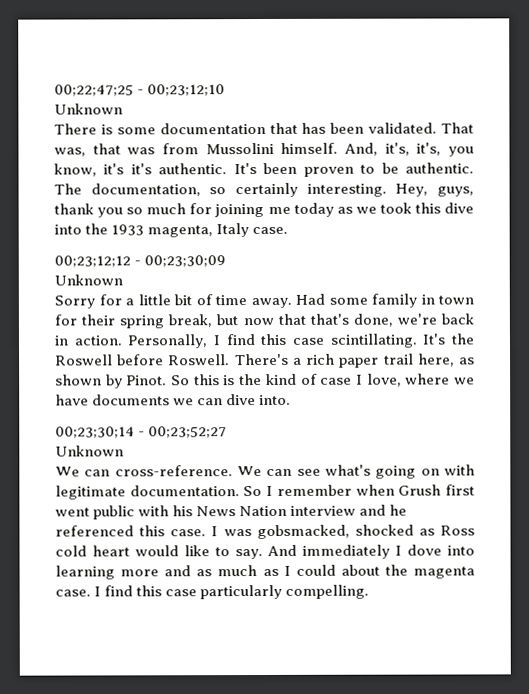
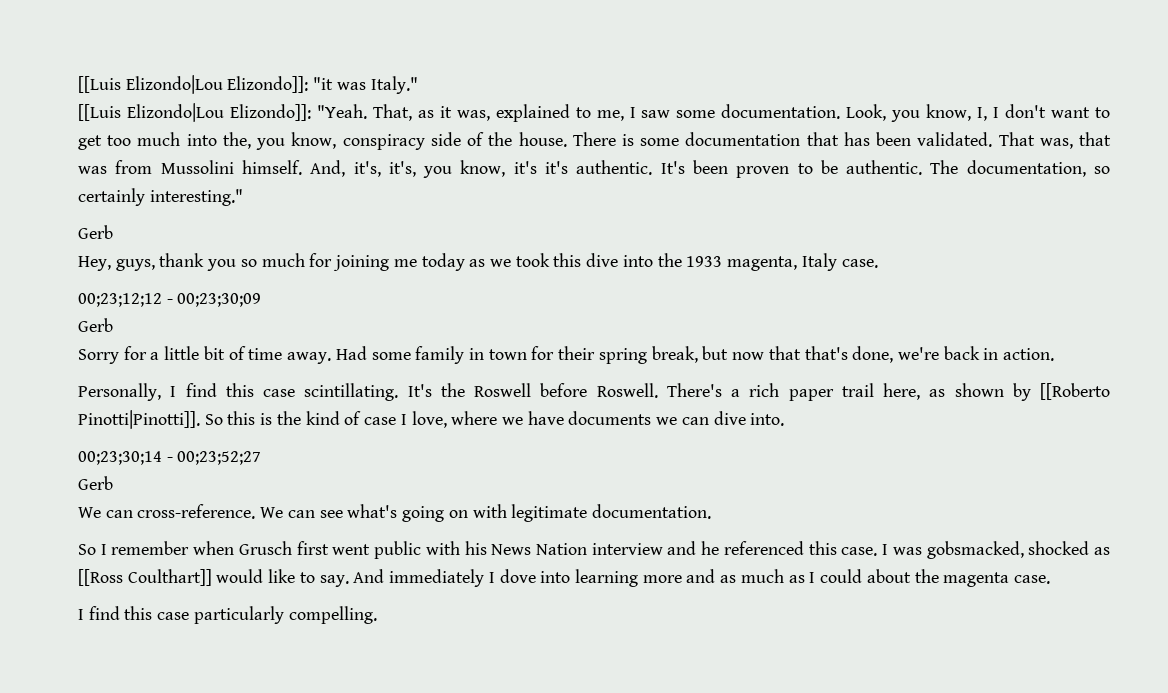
[54,84,226,97] [54,103,123,115] 00;22;47;25 - 00;23;12;10 // Unknown // -> [78,75,418,94] [78,103,1111,122] [78,132,567,150] [[Luis Elizondo|Lou Elizondo]]: "it was Italy." // [[Luis Elizondo|Lou Elizondo]]: "Yeah. That, as it was, explained to me, I saw some documentation. Look, you know, I, I don't want to get too much into the, you know, conspiracy side of the house.
[306,183,387,197] interesting. -> [149,189,243,206] [78,225,113,239] interesting." // Gerb //
[54,274,123,286] Unknown -> [78,318,113,332] Gerb
(122, 340) none -> (1055, 354) //
[126,375,168,386] Pinot. -> [1040,383,1110,400] [78,410,200,429] [[Roberto Pinotti|Pinotti]].
[55,445,124,457] Unknown -> [78,476,113,490] Gerb
(240, 491) none -> (711, 511) //
[398,484,442,496] Grush -> [238,541,292,555] Grusch
[440,525,475,536] [55,545,130,557] Ross cold heart -> [78,569,212,586] [[Ross Coulthart]]
(91, 593) none -> (1050, 579) //

